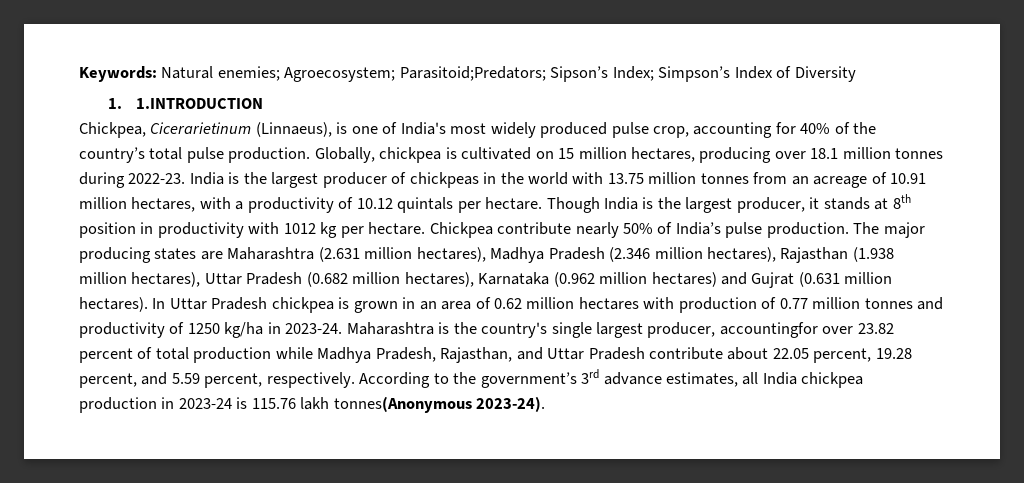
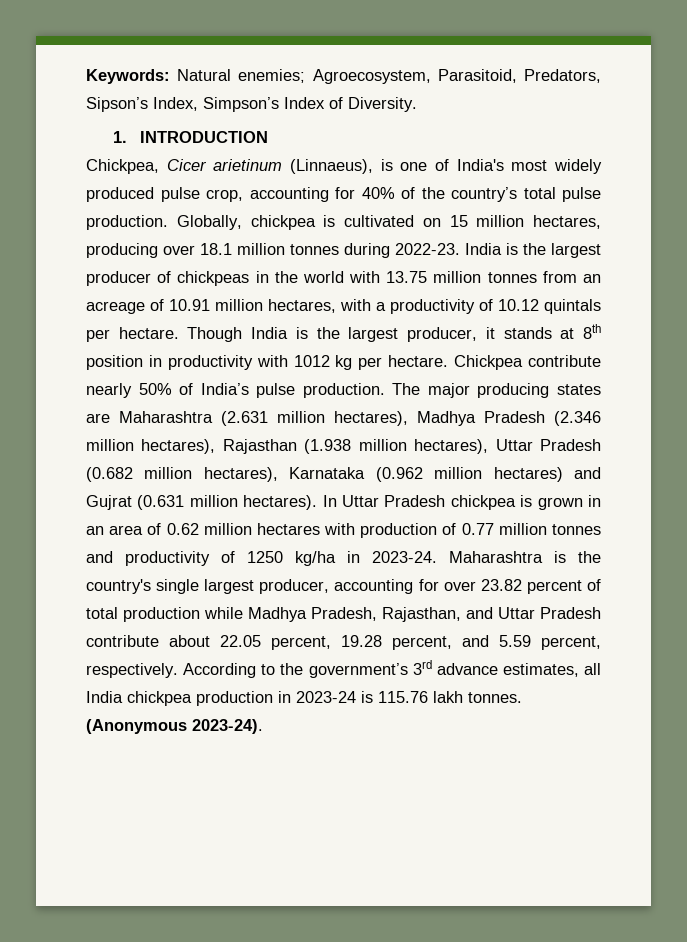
[284,66,654,82] Agroecosystem; Parasitoid;Predators; Sipson’s Index; -> [312,69,601,84] [86,97,198,112] Agroecosystem, Parasitoid, Predators, Sipson’s Index,
[794,66,856,82] Diversity -> [348,97,417,112] Diversity.
[136,98,264,109] 1.INTRODUCTION -> [139,131,268,143] INTRODUCTION
[150,122,252,134] Cicerarietinum -> [166,159,283,171] Cicer arietinum
[719,322,818,338] accountingfor -> [334,579,439,594] accounting for
[333,396,472,413] tonnes(Anonymous -> [468,692,522,703] [86,719,187,734] tonnes. (Anonymous

